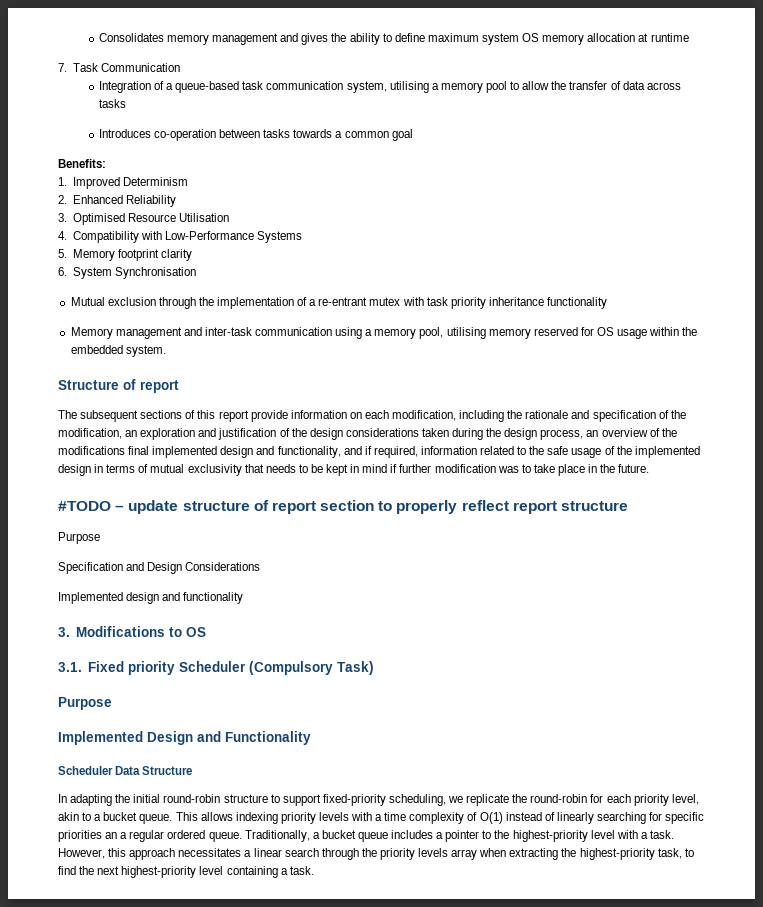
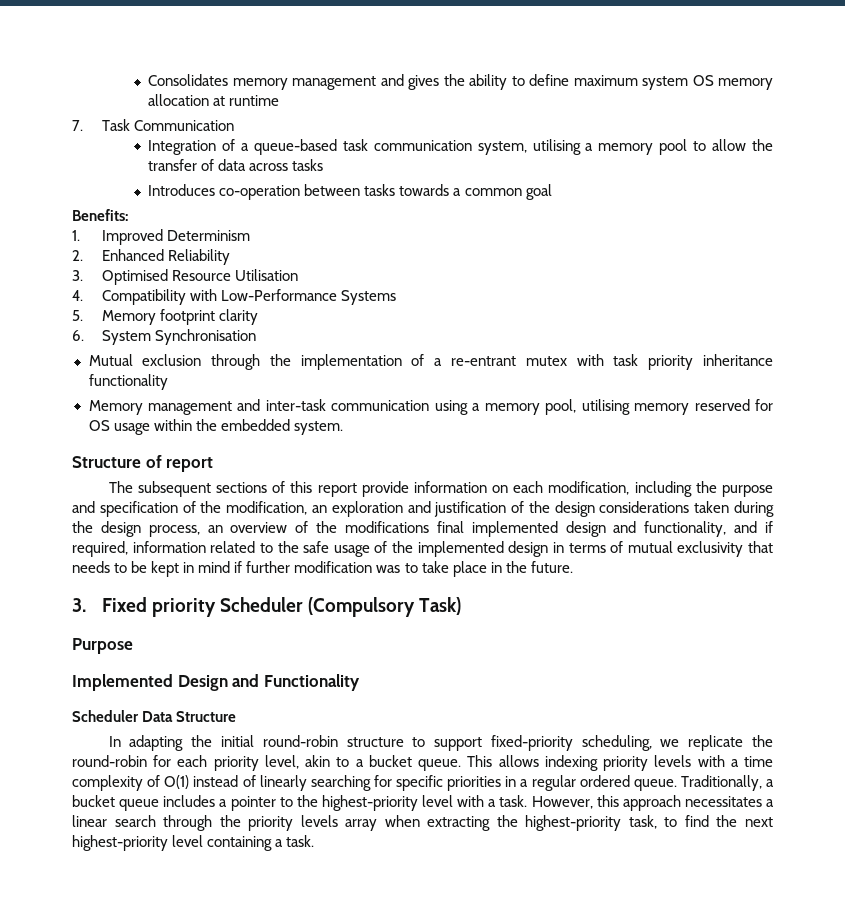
[525,410,569,419] rationale -> [722,485,774,497] purpose
[58,500,629,514] [58,532,100,544] [58,562,261,574] [58,592,244,604] [58,626,206,637] [58,662,82,672] #TODO – update structure of report section to properly reflect report structure // Purpose // Specification and Design Considerations // Implemented design and functionality // 3. Modifications to OS // 3.1. -> [72,598,86,612] 3.
[105,832,118,839] an -> [505,776,517,787] in

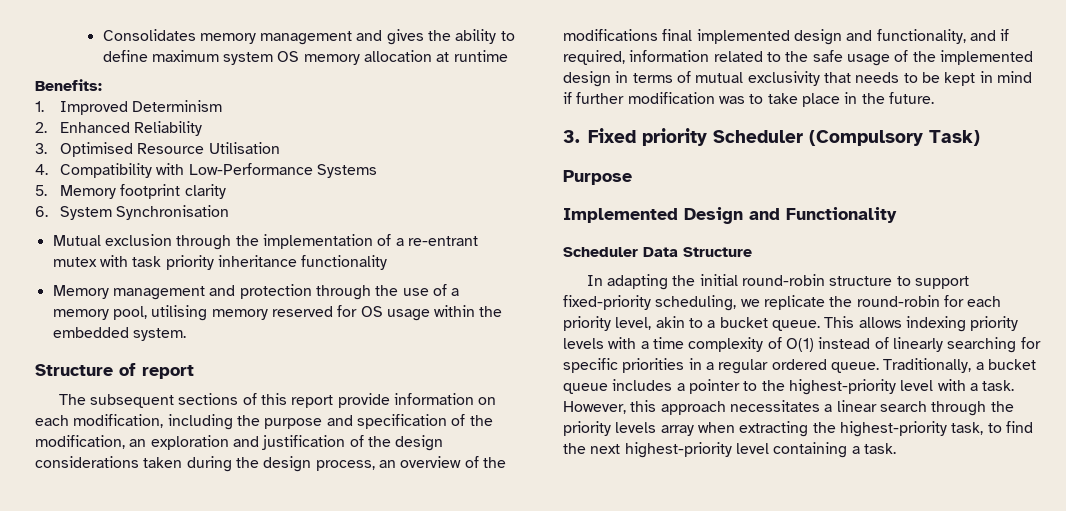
[72,119,234,131] [148,139,774,155] [148,159,324,171] [148,184,552,200] // 7. Task Communication // Integration of a queue-based task communication system, utilising a memory pool to allow the transfer of data across tasks // Introduces co-operation between tasks towards a common goal -> (508, 56) none
[265,399,468,415] inter-task communication using -> [239,284,447,300] protection through the use of

